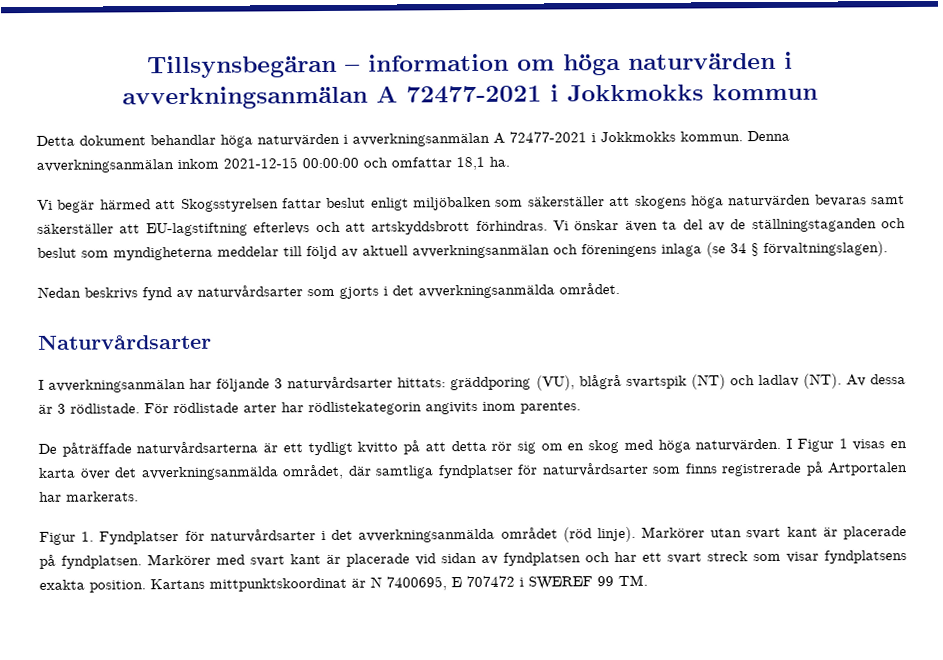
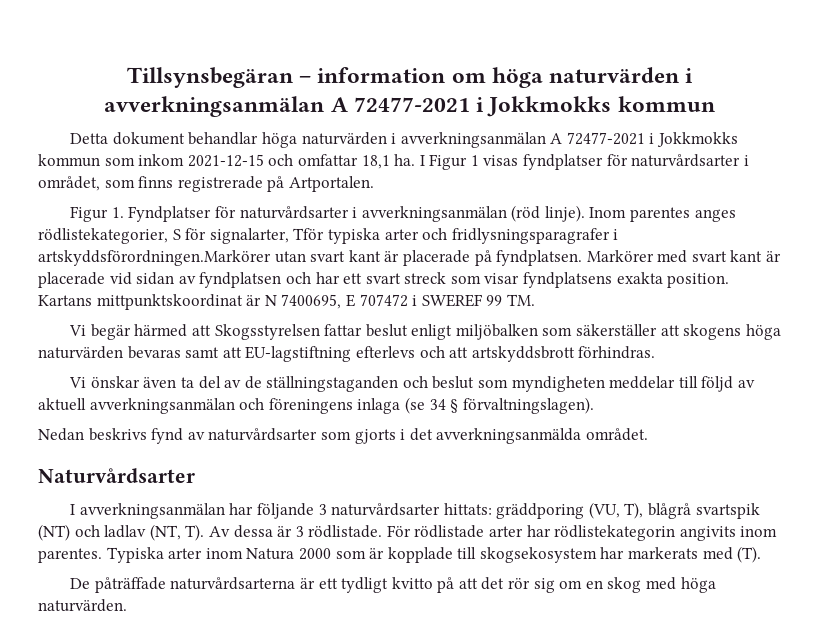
[680,130,790,142] [36,159,174,173] kommun. Denna avverkningsanmälan -> [38,154,135,167] kommun som
[302,157,359,169] 00:00:00 -> (264, 160) none
[37,194,905,213] [37,218,906,237] [37,241,888,261] [37,282,620,301] [38,333,212,350] [38,373,906,393] [38,401,581,416] [38,438,908,457] [38,464,434,481] // Vi begär härmed att Skogsstyrelsen fattar beslut enligt miljöbalken som säkerställer att skogens höga naturvärden bevaras samt säkerställer att EU-lagstiftning efterlevs och att artskyddsbrott förhindras. Vi önskar även ta del av de ställningstaganden och beslut som myndigheterna meddelar till följd av aktuell avverkningsanmälan och föreningens inlaga (se 34 § förvaltningslagen). // Nedan beskrivs fynd av naturvårdsarter som gjorts i det avverkningsanmälda området. // Naturvårdsarter // I avverkningsanmälan har följande 3 naturvårdsarter hittats: gräddporing (VU), blågrå svartspik (NT) och ladlav (NT). Av dessa är 3 rödlistade. För rödlistade arter har rödlistekategorin angivits inom parentes. // De påträffade naturvårdsarterna är ett tydligt kvitto på att detta rör sig om en skog med höga naturvärden. I Figur 1 visas en karta över det avverkningsanmälda området, där samtliga -> [419,154,519,170] I Figur 1 visas
(648, 469) none -> [743,155,749,166] [38,176,100,191] i området,
[827,462,907,476] [39,491,139,502] Artportalen har markerats. -> [288,176,374,192] Artportalen.
[331,526,706,543] det avverkningsanmälda området (röd linje). Markörer -> [361,205,736,222] [38,228,619,244] [38,250,271,266] avverkningsanmälan (röd linje). Inom parentes anges rödlistekategorier, S för signalarter, Tför typiska arter och fridlysningsparagrafer i artskyddsförordningen.Markörer
(648, 580) none -> [69,324,781,340] [38,346,656,362] [69,376,755,392] [38,397,594,414] [38,428,648,444] [38,468,195,483] [70,502,760,519] [38,524,778,541] [38,546,762,563] [70,577,716,593] [38,599,127,612] // Vi begär härmed att Skogsstyrelsen fattar beslut enligt miljöbalken som säkerställer att skogens höga naturvärden bevaras samt att EU-lagstiftning efterlevs och att artskyddsbrott förhindras. // Vi önskar även ta del av de ställningstaganden och beslut som myndigheten meddelar till följd av aktuell avverkningsanmälan och föreningens inlaga (se 34 § förvaltningslagen). // Nedan beskrivs fynd av naturvårdsarter som gjorts i det avverkningsanmälda området. // Naturvårdsarter // I avverkningsanmälan har följande 3 naturvårdsarter hittats: gräddporing (VU, T), blågrå svartspik (NT) och ladlav (NT, T). Av dessa är 3 rödlistade. För rödlistade arter har rödlistekategorin angivits inom parentes. Typiska arter inom Natura 2000 som är kopplade till skogsekosystem har markerats med (T). // De påträffade naturvårdsarterna är ett tydligt kvitto på att det rör sig om en skog med höga naturvärden.

